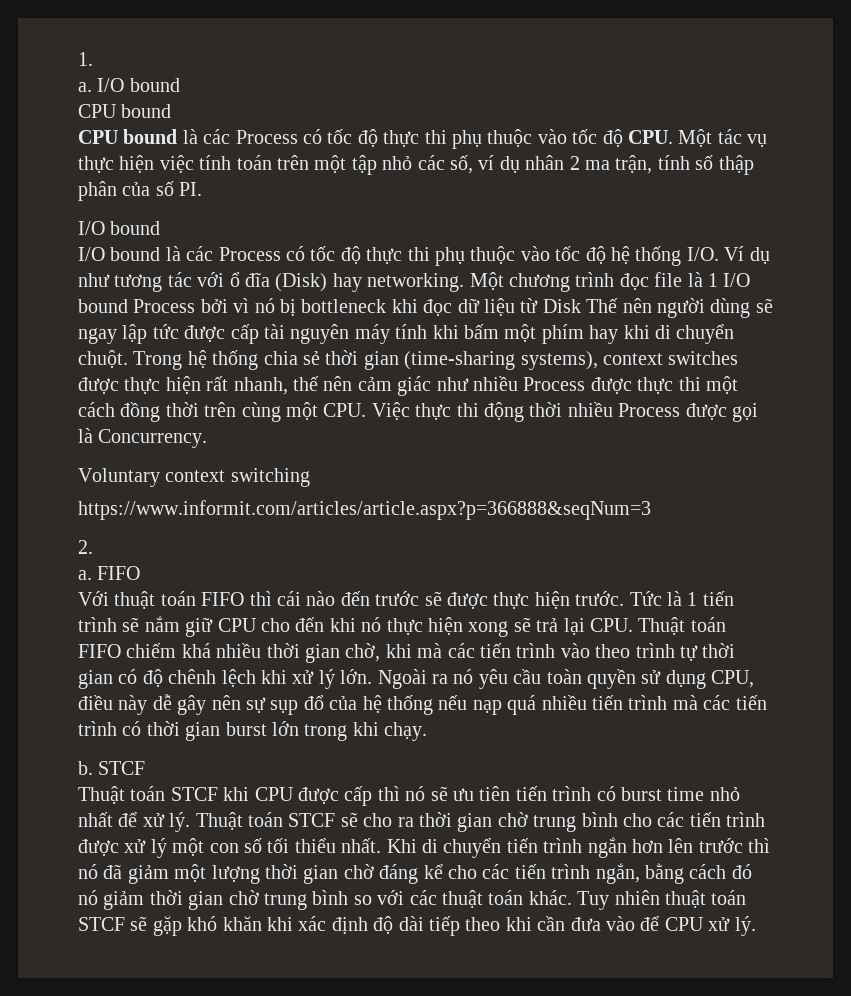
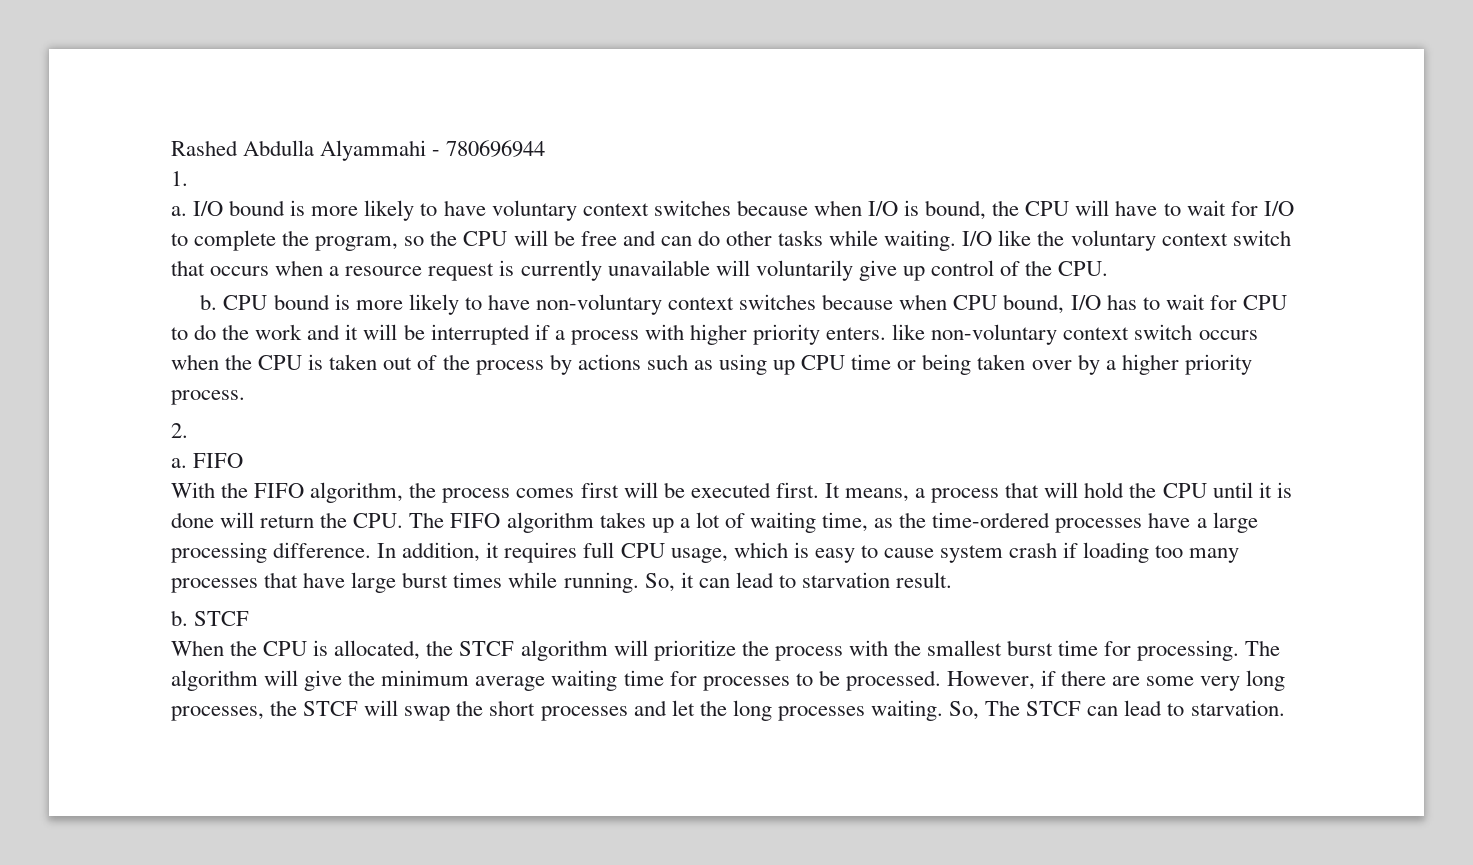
(78, 59) none -> [171,140,546,161] Rashed Abdulla Alyammahi - 780696944 //
[78,104,172,118] [78,129,768,149] [78,155,754,175] [78,181,203,201] [78,221,161,235] [78,246,770,266] [78,272,751,292] [78,298,773,318] [78,324,735,344] [78,350,739,370] [78,376,738,396] [78,402,758,422] [78,428,208,448] [78,468,310,487] [78,500,651,520] [78,540,93,554] [78,566,141,580] [78,591,734,609] [78,616,726,637] [78,643,736,663] [78,669,755,689] [78,694,767,715] [78,721,428,741] [78,761,146,775] [78,786,740,806] [78,812,766,832] [78,837,771,858] [78,863,752,884] [78,890,747,910] [78,916,756,936] // CPU bound // CPU bound là các Process có tốc độ thực thi phụ thuộc vào tốc độ CPU. Một tác vụ thực hiện việc tính toán trên một tập nhỏ các số, ví dụ nhân 2 ma trận, tính số thập phân của số PI. // I/O bound // I/O bound là các Process có tốc độ thực thi phụ thuộc vào tốc độ hệ thống I/O. Ví dụ như tương tác với ổ đĩa (Disk) hay networking. Một chương trình đọc file là 1 I/O bound Process bởi vì nó bị bottleneck khi đọc dữ liệu từ Disk Thế nên người dùng sẽ ngay lập tức được cấp tài nguyên máy tính khi bấm một phím hay khi di chuyển chuột. Trong hệ thống chia sẻ thời gian (time-sharing systems), context switches được thực hiện rất nhanh, thế nên cảm giác như nhiều Process được thực thi một cách đồng thời trên cùng một CPU. Việc thực thi động thời nhiều Process được gọi là Concurrency. // Voluntary context switching // https://www.informit.com/articles/article.aspx?p=366888&seqNum=3 // 2. // a. FIFO // Với thuật toán FIFO thì cái nào đến trước sẽ được thực hiện trước. Tức là 1 tiến trình sẽ nắm giữ CPU cho đến khi nó thực hiện xong sẽ trả lại CPU. Thuật toán FIFO chiếm khá nhiều thời gian chờ, khi mà các tiến trình vào theo trình tự thời gian có độ chênh lệch khi xử lý lớn. Ngoài ra nó yêu cầu toàn quyền sử dụng CPU, điều này dễ gây nên sự sụp đổ của hệ thống nếu nạp quá nhiều tiến trình mà các tiến trình có thời gian burst lớn trong khi chạy. // b. STCF // Thuật toán STCF khi CPU được cấp thì nó sẽ ưu tiên tiến trình có burst time nhỏ nhất để xử lý. Thuật toán STCF sẽ cho ra thời gian chờ trung bình cho các tiến trình được xử lý một con số tối thiểu nhất. Khi di chuyển tiến trình ngắn hơn lên trước thì nó đã giảm một lượng thời gian chờ đáng kể cho các tiến trình ngắn, bằng cách đó nó giảm thời gian chờ trung bình so với các thuật toán khác. Tuy nhiên thuật toán STCF sẽ gặp khó khăn khi xác định độ dài tiếp theo khi cần đưa vào để CPU xử lý. -> [290,200,1294,221] [171,230,1291,251] [171,260,1109,281] [200,294,1287,315] [171,324,1258,345] [171,354,1252,375] [171,390,245,405] [171,423,188,438] [171,453,244,468] [171,482,1292,503] [171,512,1258,533] [171,542,1240,563] [171,572,953,593] [171,610,250,626] [171,640,1281,661] [171,670,1286,691] [171,700,1285,721] is more likely to have voluntary context switches because when I/O is bound, the CPU will have to wait for I/O to complete the program, so the CPU will be free and can do other tasks while waiting. I/O like the voluntary context switch that occurs when a resource request is currently unavailable will voluntarily give up control of the CPU. // b. CPU bound is more likely to have non-voluntary context switches because when CPU bound, I/O has to wait for CPU to do the work and it will be interrupted if a process with higher priority enters. like non-voluntary context switch occurs when the CPU is taken out of the process by actions such as using up CPU time or being taken over by a higher priority process. // 2. // a. FIFO // With the FIFO algorithm, the process comes first will be executed first. It means, a process that will hold the CPU until it is done will return the CPU. The FIFO algorithm takes up a lot of waiting time, as the time-ordered processes have a large processing difference. In addition, it requires full CPU usage, which is easy to cause system crash if loading too many processes that have large burst times while running. So, it can lead to starvation result. // b. STCF // When the CPU is allocated, the STCF algorithm will prioritize the process with the smallest burst time for processing. The algorithm will give the minimum average waiting time for processes to be processed. However, if there are some very long processes, the STCF will swap the short processes and let the long processes waiting. So, The STCF can lead to starvation.

